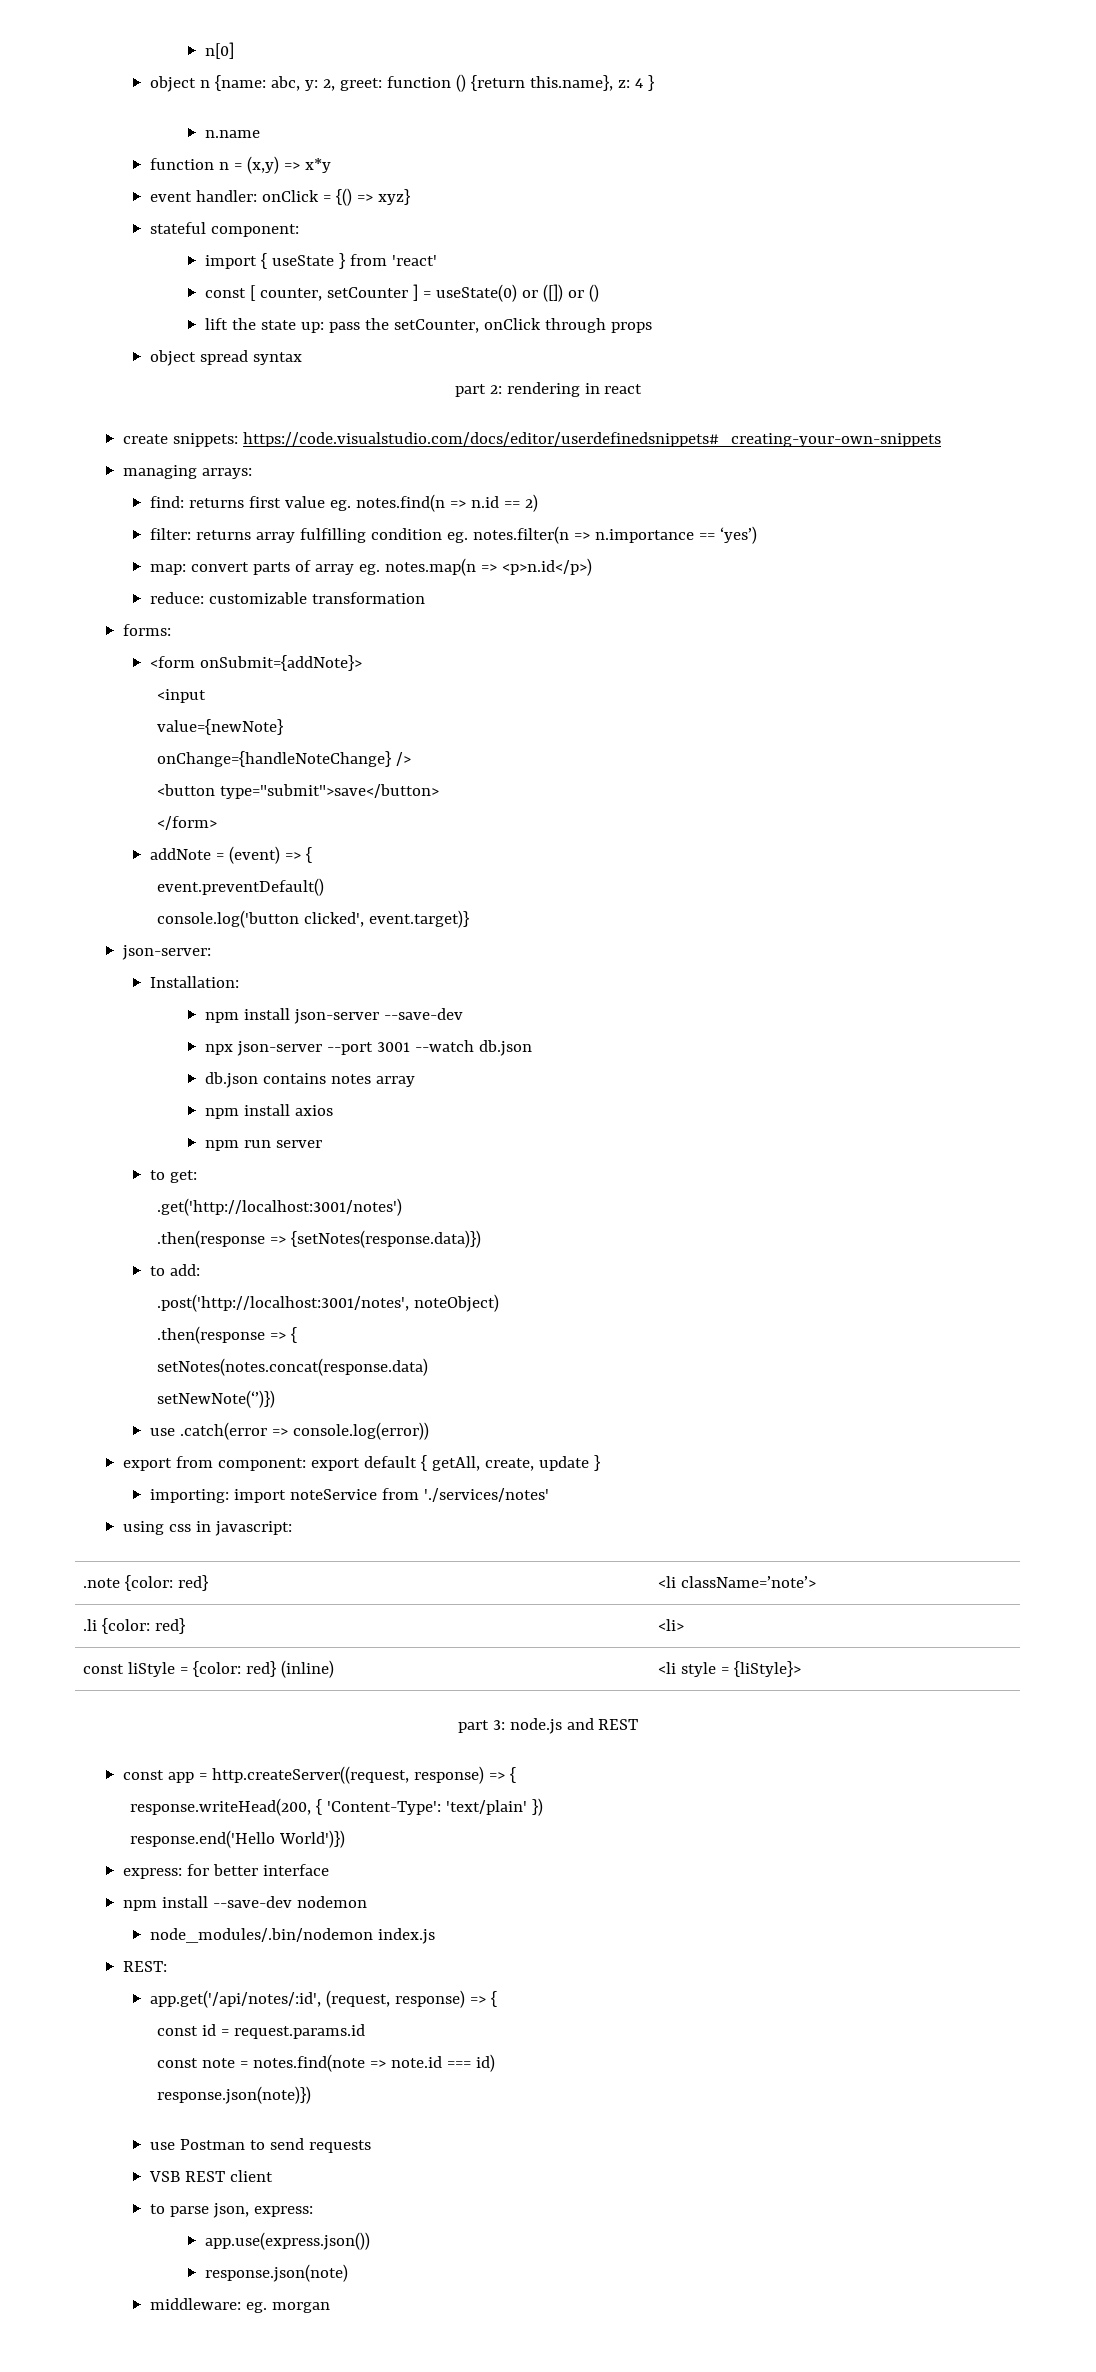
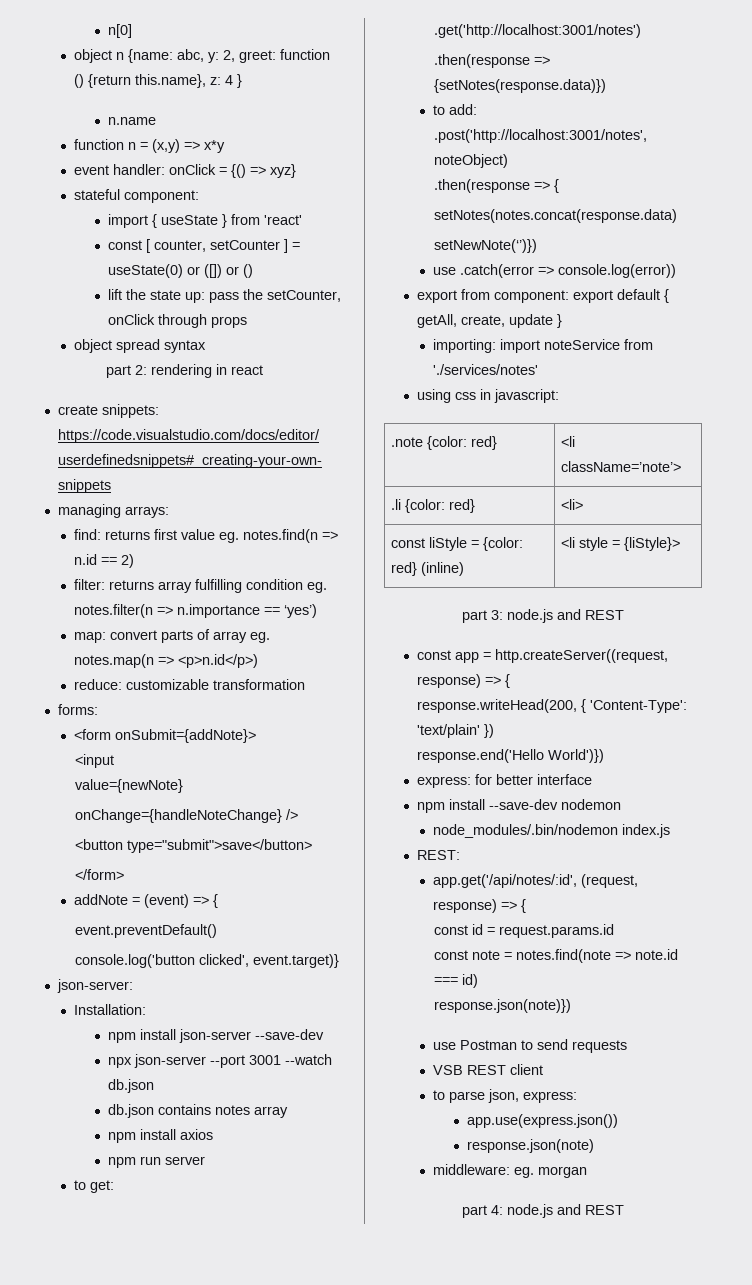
(331, 2307) none -> [462,1204,624,1218] // part 4: node.js and REST

